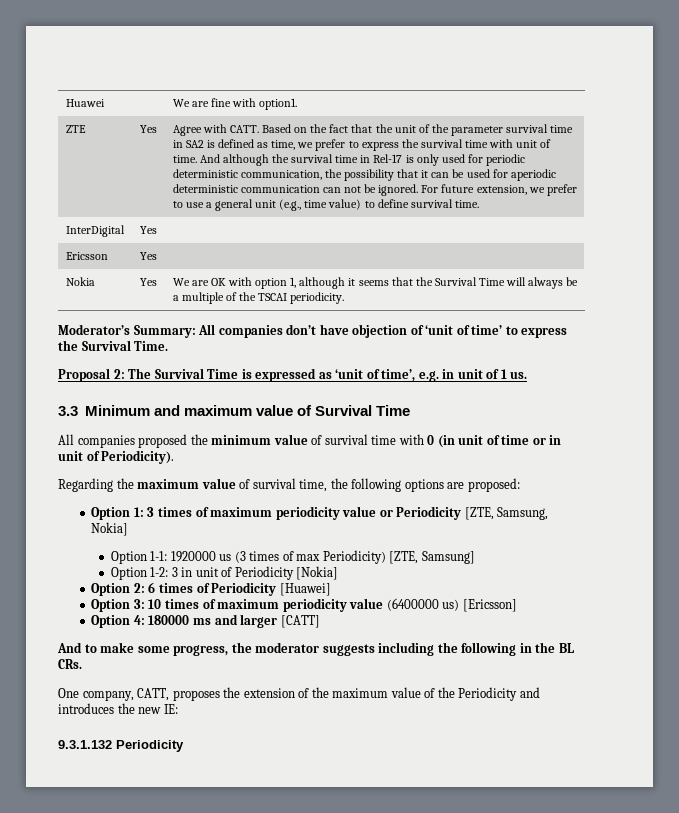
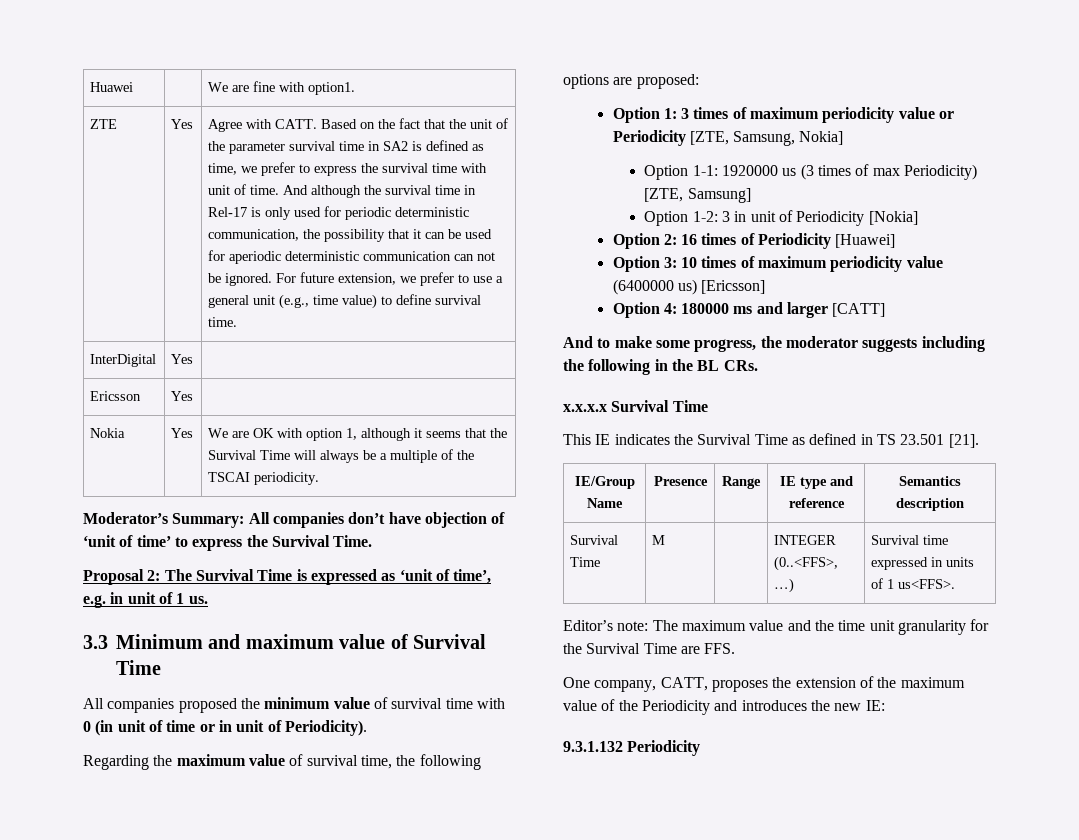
[148,582,156,593] 6 -> [681,234,698,245] 16
(82, 664) none -> [563,400,708,412] [563,433,979,448] [574,476,635,489] [587,498,623,508] [653,476,708,486] [722,476,761,489] [779,476,853,489] [788,498,845,508] [899,476,961,486] [896,498,964,511] [570,535,619,545] [570,557,601,567] [652,535,666,545] [774,535,837,545] [774,556,839,571] [774,578,795,593] [871,535,949,545] [871,557,975,570] [871,578,956,589] [563,619,990,635] [563,643,736,654] // x.x.x.x Survival Time // This IE indicates the Survival Time as defined in TS 23.501 [21]. // IE/Group Name | Presence | Range | IE type and reference | Semantics description // Survival Time | M | | INTEGER (0..<FFS>, …) | Survival time expressed in units of 1 us<FFS>. // Editor’s note: The maximum value and the time unit granularity for the Survival Time are FFS.

